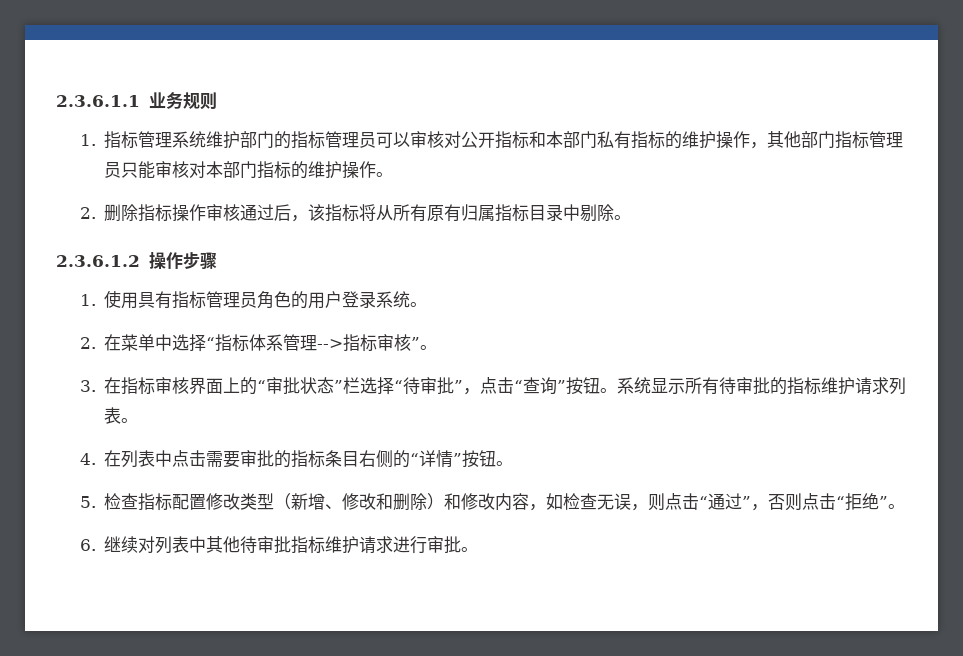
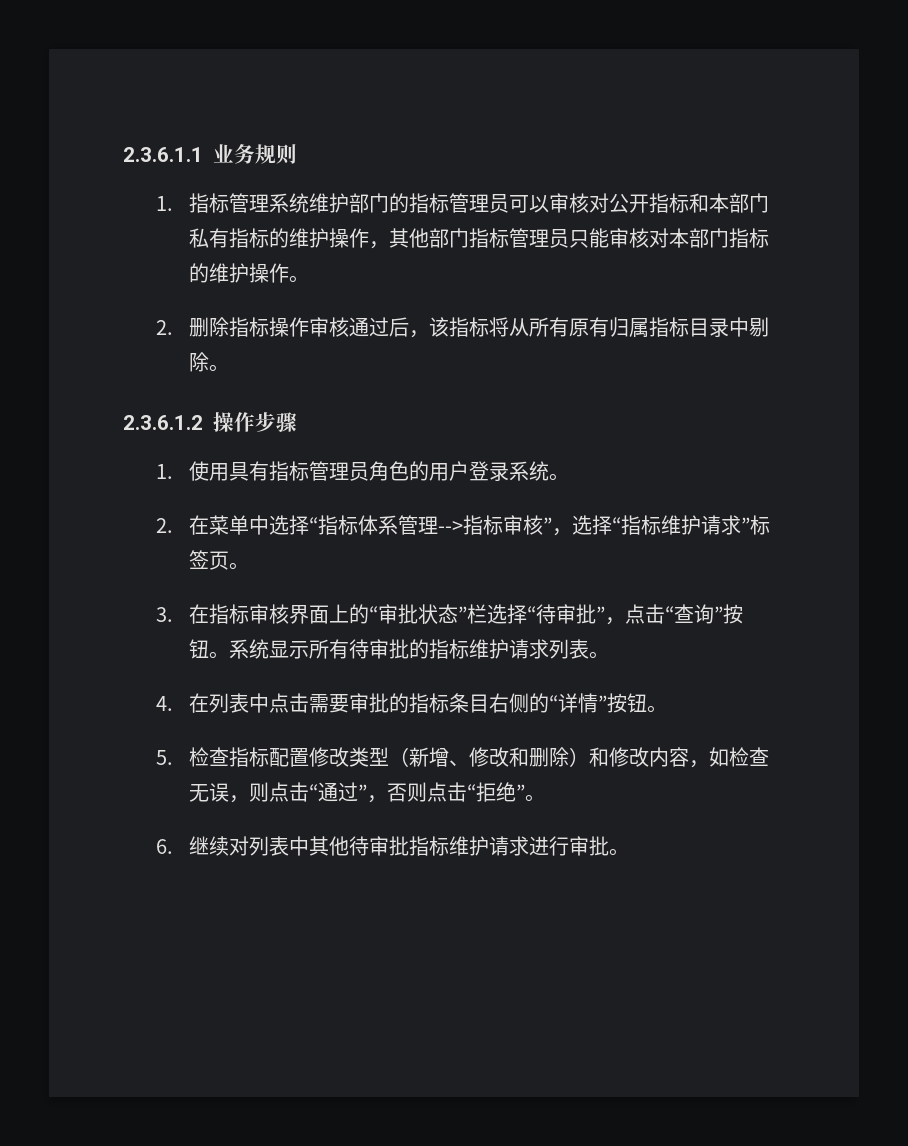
(421, 343) none -> [552,515,771,536] [189,550,230,570] ，选择“指标维护请求”标签页

